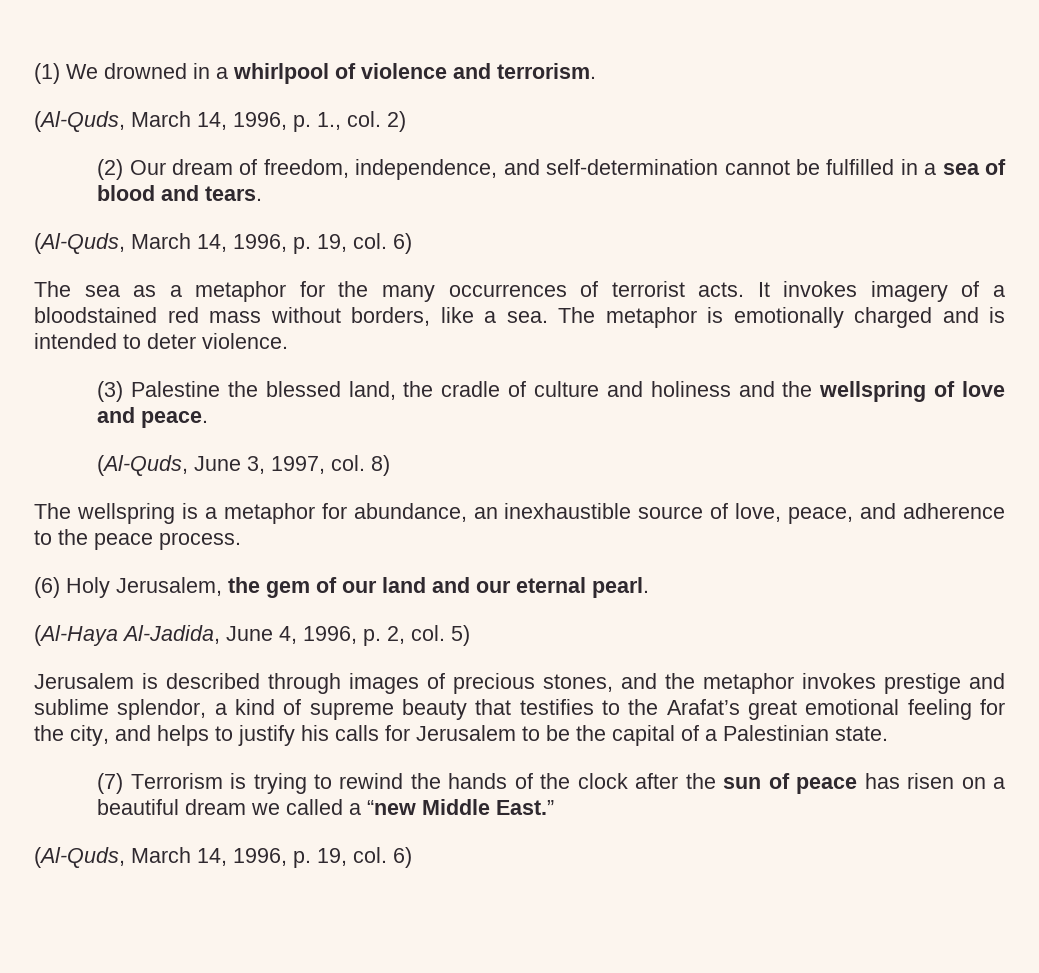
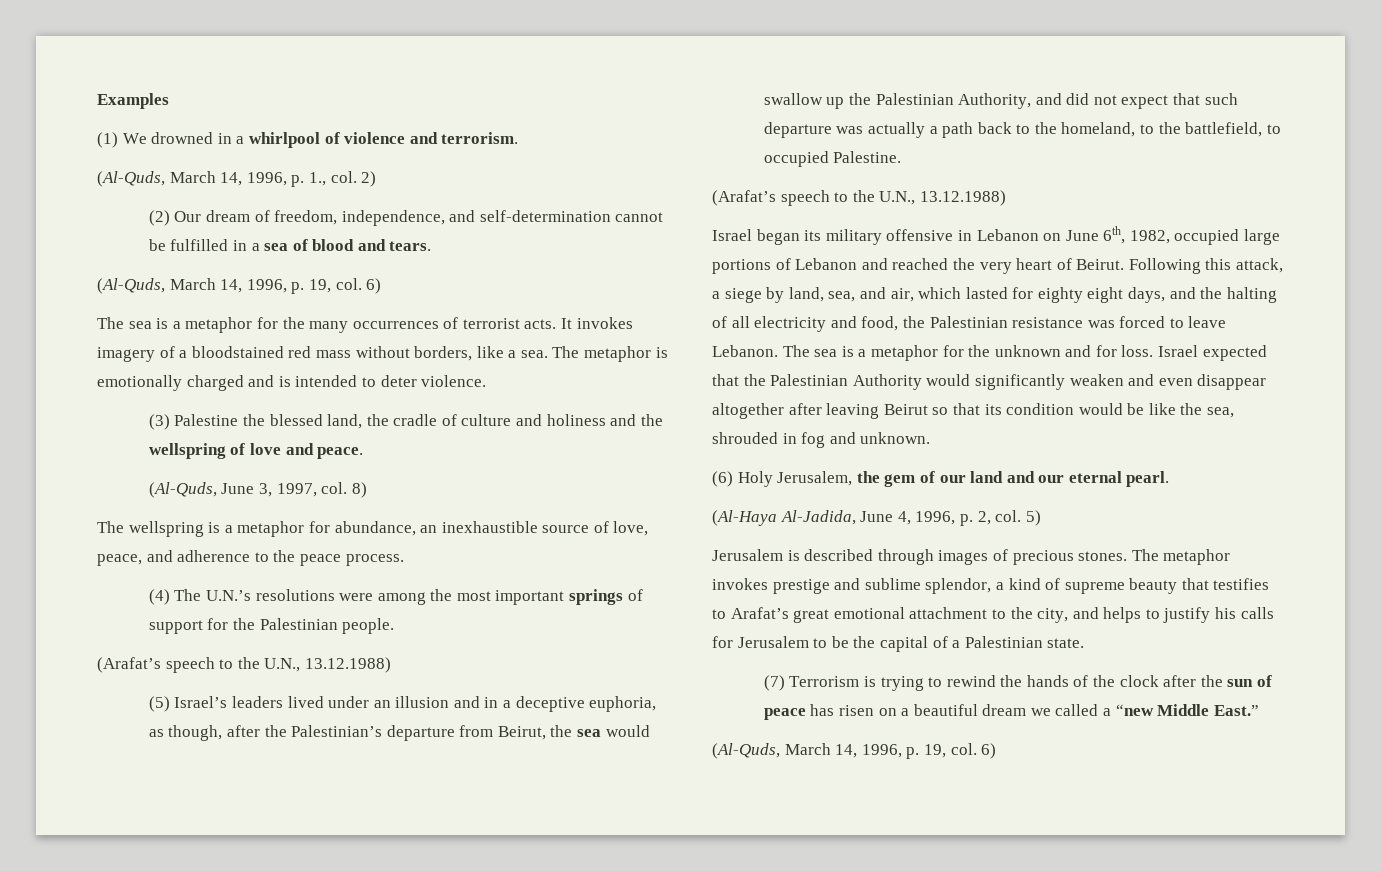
(34, 73) none -> [97,93,169,109] Examples //
[133,285,157,297] as -> [156,318,169,329] is
(241, 541) none -> [148,589,643,605] [148,618,395,634] [97,657,391,673] [148,696,657,712] [148,725,650,741] [763,93,1238,109] [763,122,1281,138] [763,151,902,167] [712,190,1006,206] [712,226,1281,245] [712,258,1284,274] [712,287,1277,303] [712,316,1227,332] [712,345,1267,361] [712,374,1267,390] [712,403,1235,419] [712,432,931,448] // (4) The U.N.’s resolutions were among the most important springs of support for the Palestinian people. // (Arafat’s speech to the U.N., 13.12.1988) // (5) Israel’s leaders lived under an illusion and in a deceptive euphoria, as though, after the Palestinian’s departure from Beirut, the sea would swallow up the Palestinian Authority, and did not expect that such departure was actually a path back to the homeland, to the battlefield, to occupied Palestine. // (Arafat’s speech to the U.N., 13.12.1988) // Israel began its military offensive in Lebanon on June 6th, 1982, occupied large portions of Lebanon and reached the very heart of Beirut. Following this attack, a siege by land, sea, and air, which lasted for eighty eight days, and the halting of all electricity and food, the Palestinian resistance was forced to leave Lebanon. The sea is a metaphor for the unknown and for loss. Israel expected that the Palestinian Authority would significantly weaken and even disappear altogether after leaving Beirut so that its condition would be like the sea, shrouded in fog and unknown.
[543,673,695,692] stones, and the -> [1078,549,1159,561] stones. The
[628,699,659,715] the -> (726, 614) none
[907,699,1006,720] feeling for -> [909,607,1006,619] attachment to

